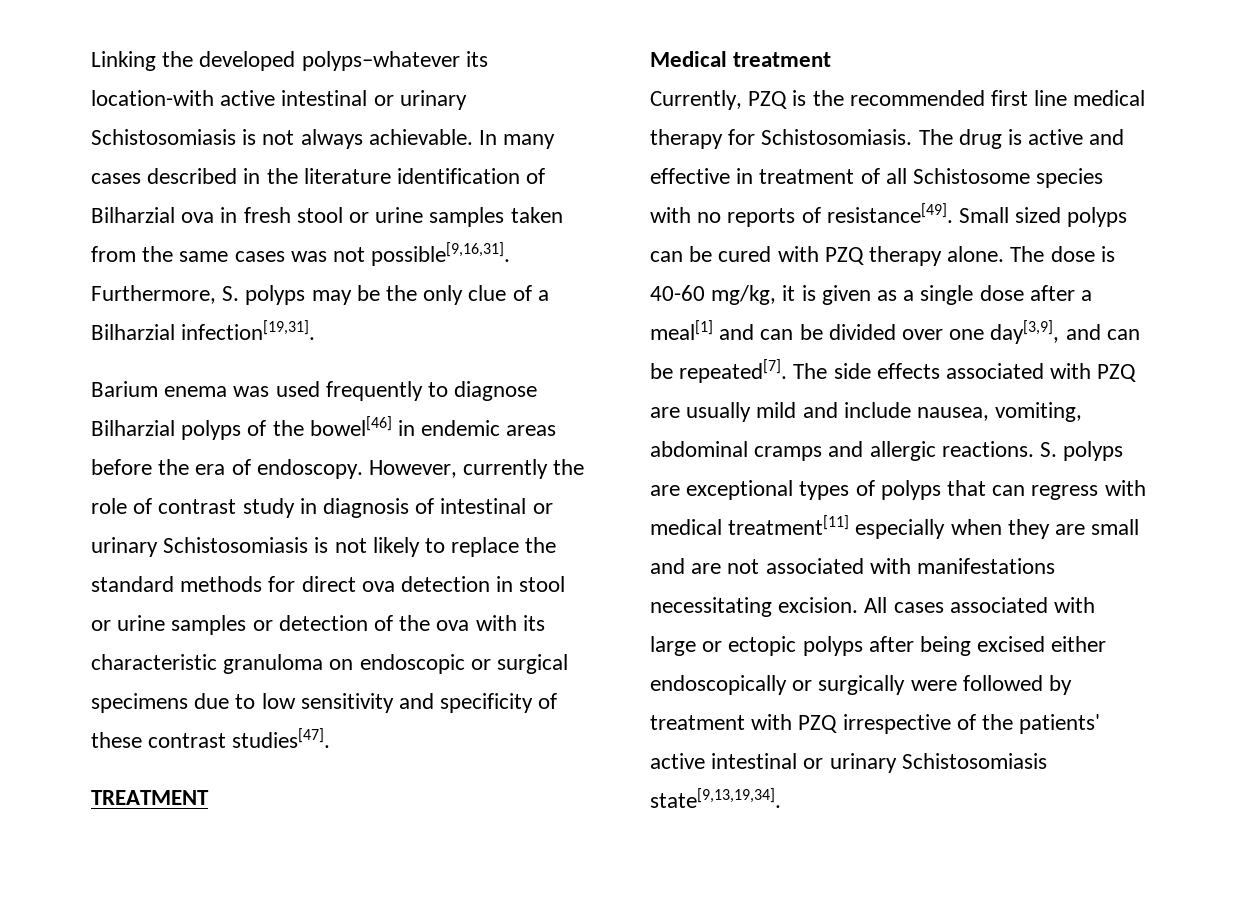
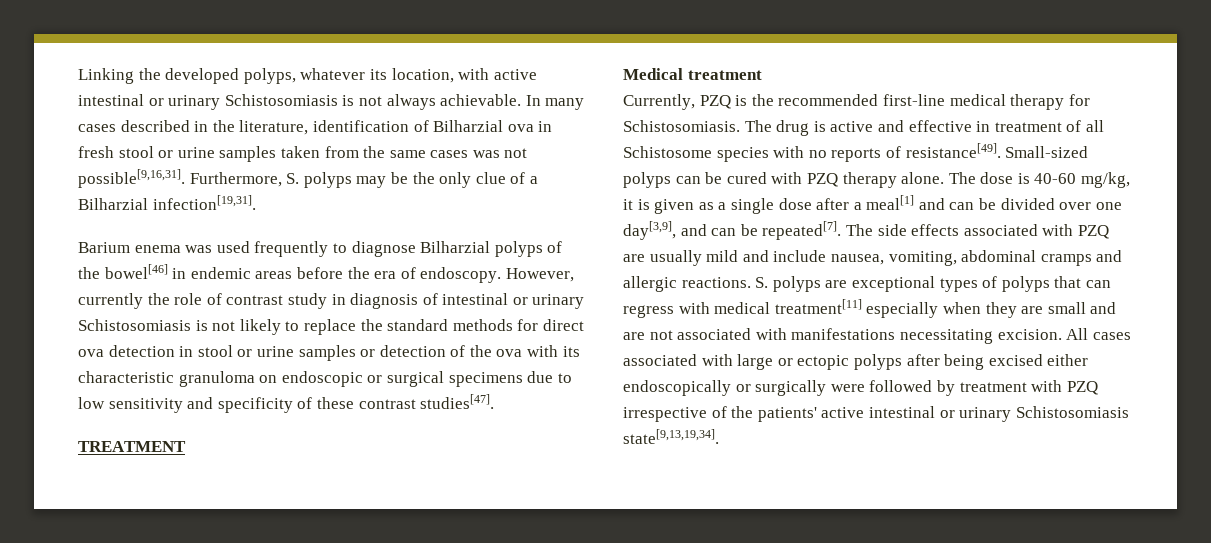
[301,51,488,71] [91,90,214,106] polyps–whatever its location-with -> [243,68,490,84] polyps, whatever its location, with
[303,168,391,184] literature -> [239,120,309,135] literature,
[991,90,1068,106] first line -> [882,94,945,106] first-line
[959,207,1062,223] Small sized -> [1005,146,1089,158] Small-sized

